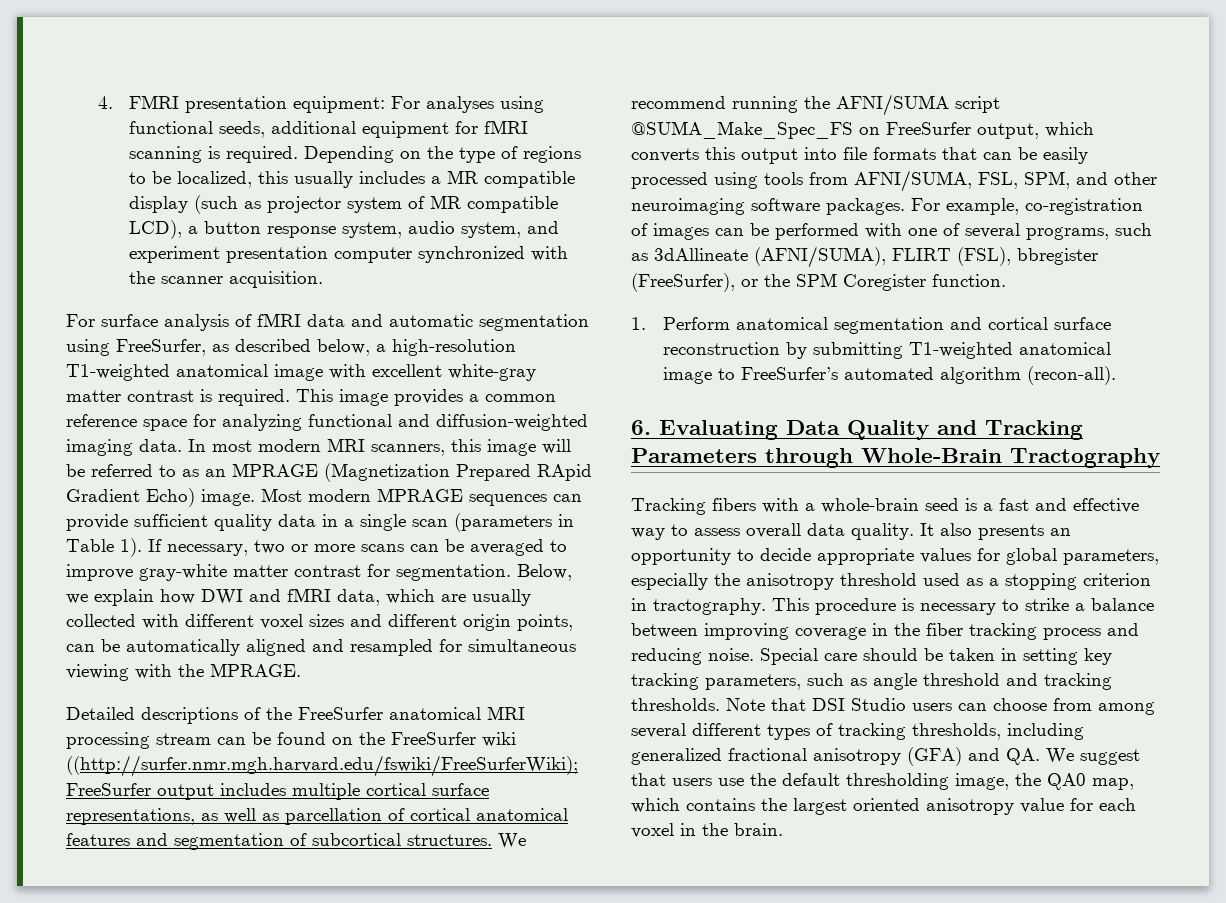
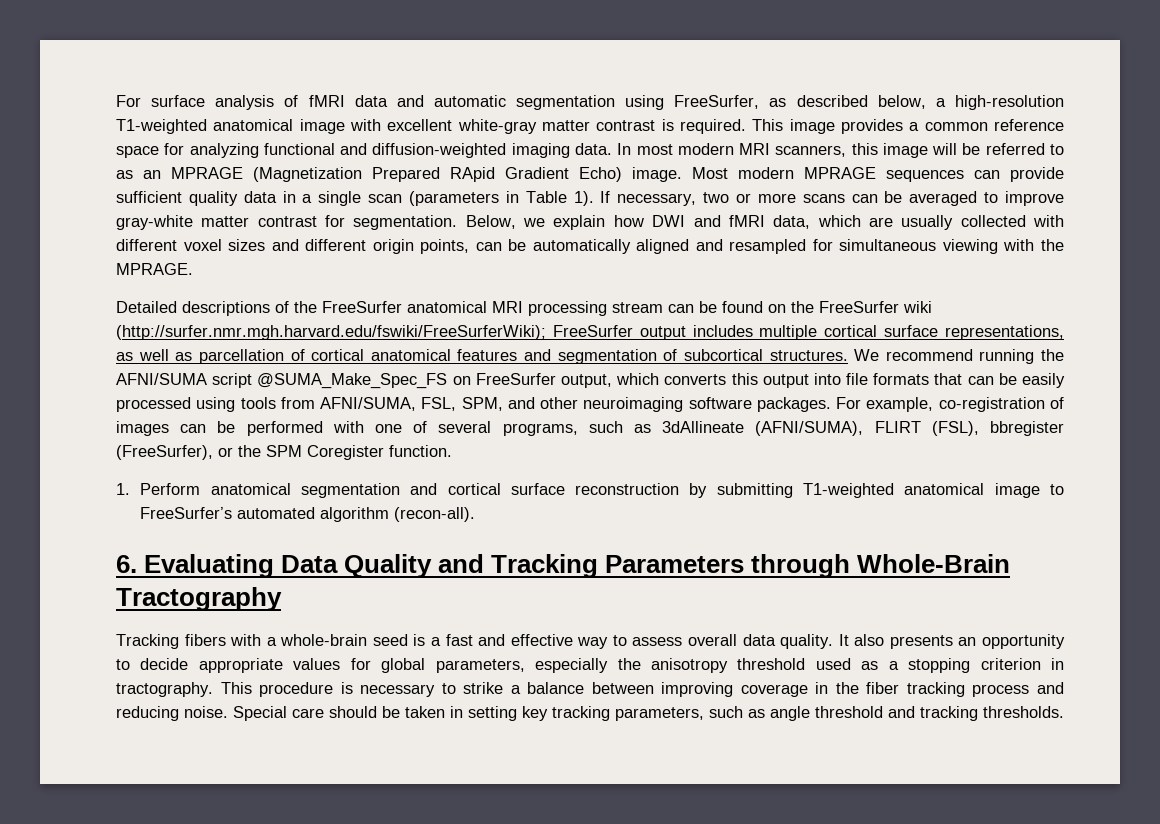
[97,95,545,113] [129,120,529,138] [129,146,582,163] [129,170,576,188] [129,195,559,214] [129,220,560,239] [129,246,569,263] [129,271,324,288] 4. FMRI presentation equipment: For analyses using functional seeds, additional equipment for fMRI scanning is required. Depending on the type of regions to be localized, this usually includes a MR compatible display (such as projector system of MR compatible LCD), a button response system, audio system, and experiment presentation computer synchronized with the scanner acquisition. // -> (116, 101) none
[66,755,578,777] ((http://surfer.nmr.mgh.harvard.edu/fswiki/FreeSurferWiki); -> [116,325,546,340] (http://surfer.nmr.mgh.harvard.edu/fswiki/FreeSurferWiki);
[726,698,1155,715] [631,723,1084,740] [631,747,1140,766] [631,773,1134,790] [631,798,1136,815] [631,823,783,838] Note that DSI Studio users can choose from among several different types of tracking thresholds, including generalized fractional anisotropy (GFA) and QA. We suggest that users use the default thresholding image, the QA0 map, which contains the largest oriented anisotropy value for each voxel in the brain. -> (1064, 712) none

